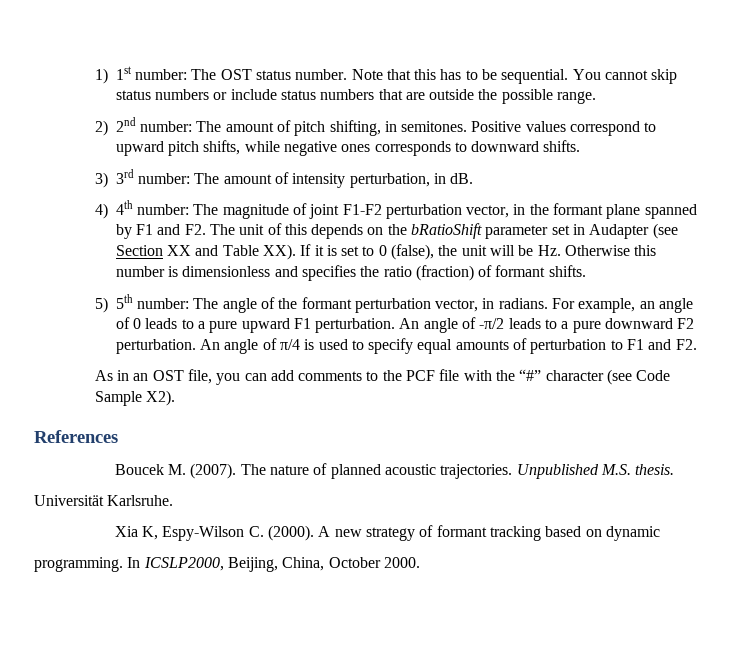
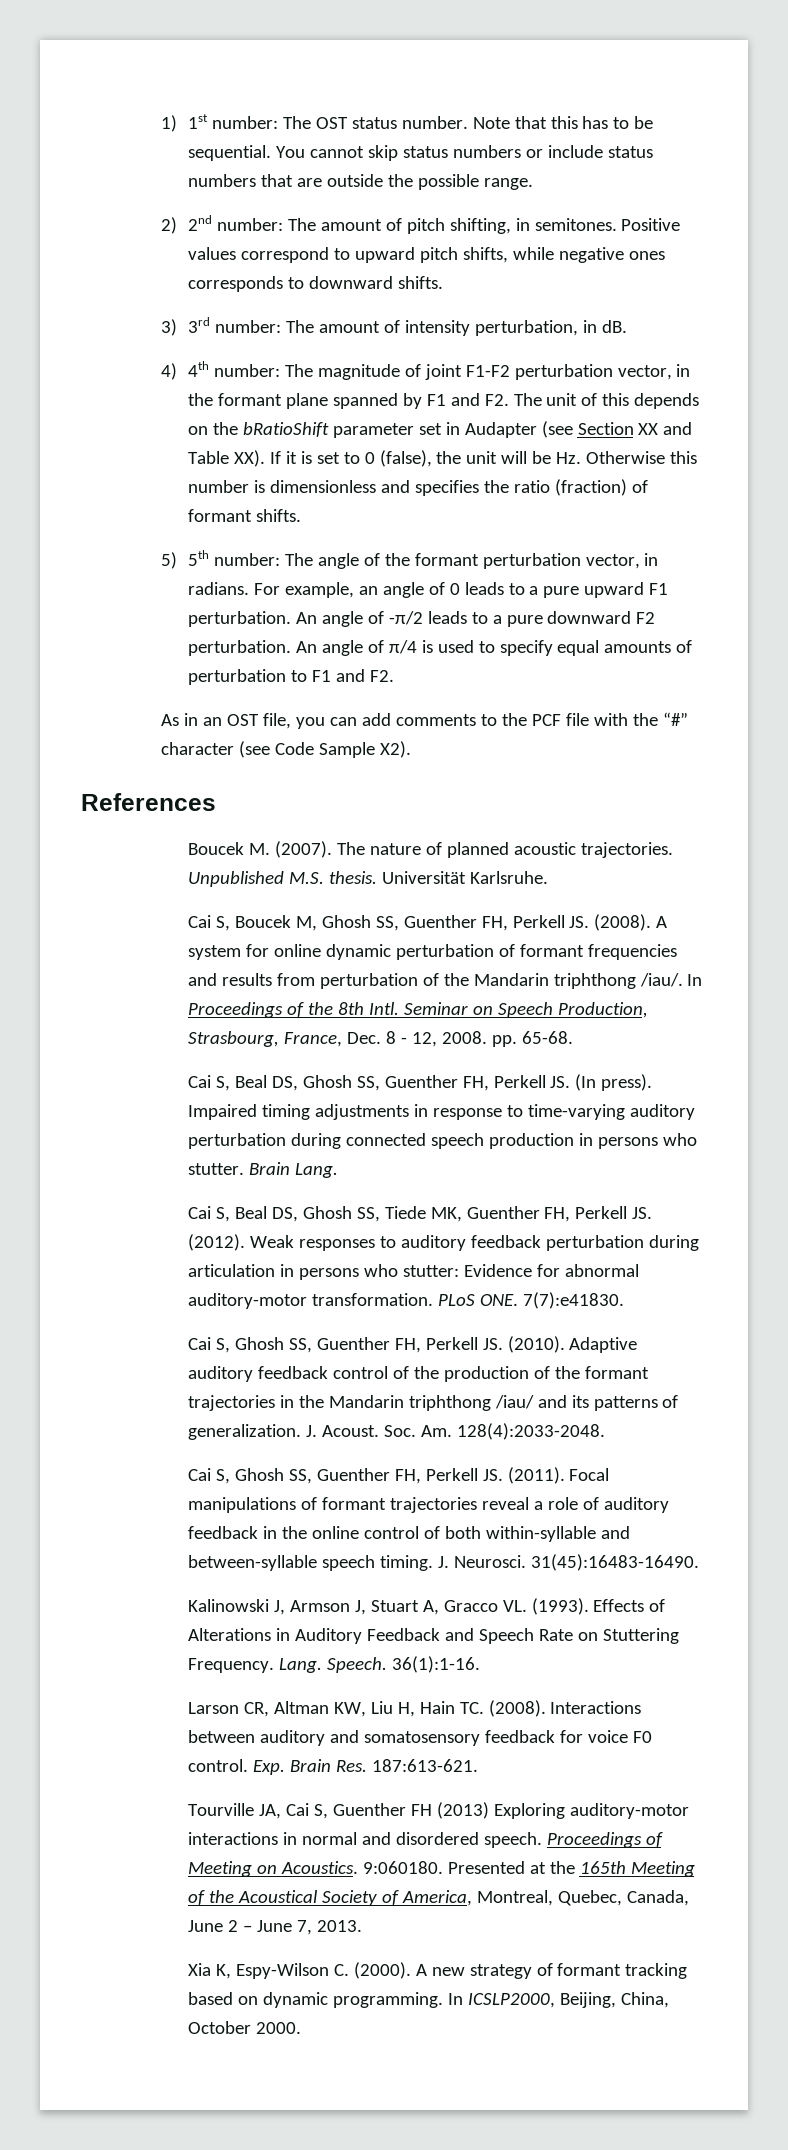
(675, 469) // -> (377, 877) none
(174, 500) none -> [187,914,668,931] [187,944,677,960] [187,973,703,989] [187,1002,648,1018] [187,1031,573,1047] [187,1074,653,1091] [187,1104,695,1120] [187,1133,697,1149] [187,1162,338,1178] [187,1206,653,1222] [187,1234,699,1251] [187,1264,639,1280] [187,1292,624,1309] [187,1336,638,1353] [187,1366,649,1382] [187,1395,679,1411] [187,1423,605,1440] [187,1467,610,1484] [187,1497,669,1513] [187,1526,630,1542] [187,1554,699,1571] [187,1598,666,1615] [187,1628,679,1644] [187,1656,480,1673] [187,1700,642,1717] [187,1730,652,1746] [187,1759,478,1775] [187,1802,689,1819] [187,1832,663,1848] [187,1861,695,1877] [187,1890,689,1906] [187,1920,362,1935] // Cai S, Boucek M, Ghosh SS, Guenther FH, Perkell JS. (2008). A system for online dynamic perturbation of formant frequencies and results from perturbation of the Mandarin triphthong /iau/. In Proceedings of the 8th Intl. Seminar on Speech Production, Strasbourg, France, Dec. 8 - 12, 2008. pp. 65-68. // Cai S, Beal DS, Ghosh SS, Guenther FH, Perkell JS. (In press). Impaired timing adjustments in response to time-varying auditory perturbation during connected speech production in persons who stutter. Brain Lang. // Cai S, Beal DS, Ghosh SS, Tiede MK, Guenther FH, Perkell JS. (2012). Weak responses to auditory feedback perturbation during articulation in persons who stutter: Evidence for abnormal auditory-motor transformation. PLoS ONE. 7(7):e41830. // Cai S, Ghosh SS, Guenther FH, Perkell JS. (2010). Adaptive auditory feedback control of the production of the formant trajectories in the Mandarin triphthong /iau/ and its patterns of generalization. J. Acoust. Soc. Am. 128(4):2033-2048. // Cai S, Ghosh SS, Guenther FH, Perkell JS. (2011). Focal manipulations of formant trajectories reveal a role of auditory feedback in the online control of both within-syllable and between-syllable speech timing. J. Neurosci. 31(45):16483-16490. // Kalinowski J, Armson J, Stuart A, Gracco VL. (1993). Effects of Alterations in Auditory Feedback and Speech Rate on Stuttering Frequency. Lang. Speech. 36(1):1-16. // Larson CR, Altman KW, Liu H, Hain TC. (2008). Interactions between auditory and somatosensory feedback for voice F0 control. Exp. Brain Res. 187:613-621. // Tourville JA, Cai S, Guenther FH (2013) Exploring auditory-motor interactions in normal and disordered speech. Proceedings of Meeting on Acoustics. 9:060180. Presented at the 165th Meeting of the Acoustical Society of America, Montreal, Quebec, Canada, June 2 – June 7, 2013.
(660, 533) // -> (328, 2000) none

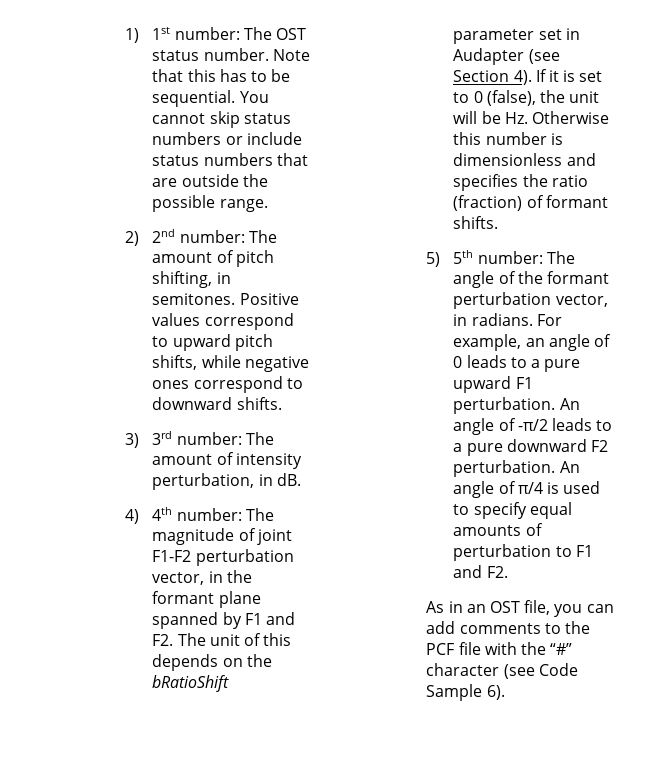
[187,276,283,292] corresponds -> [193,376,283,393] correspond
[638,422,693,435] [187,450,265,467] XX and Table XX). -> [513,70,532,85] 4).
[379,741,411,758] [81,793,216,811] [187,841,673,858] [187,871,548,887] [187,914,668,931] [187,944,677,960] [187,973,703,989] [187,1002,648,1018] [187,1031,573,1047] [187,1074,653,1091] [187,1104,695,1120] [187,1133,697,1149] [187,1162,338,1178] [187,1206,653,1222] [187,1234,699,1251] [187,1264,639,1280] [187,1292,624,1309] [187,1336,638,1353] [187,1366,649,1382] [187,1395,679,1411] [187,1423,605,1440] [187,1467,610,1484] [187,1497,669,1513] [187,1526,630,1542] [187,1554,699,1571] [187,1598,666,1615] [187,1628,679,1644] [187,1656,480,1673] [187,1700,642,1717] [187,1730,652,1746] [187,1759,478,1775] [187,1802,689,1819] [187,1832,663,1848] [187,1861,695,1877] [187,1890,689,1906] [187,1920,362,1935] [187,1962,688,1979] [187,1992,669,2008] [187,2021,301,2034] X2). // References // Boucek M. (2007). The nature of planned acoustic trajectories. Unpublished M.S. thesis. Universität Karlsruhe. // Cai S, Boucek M, Ghosh SS, Guenther FH, Perkell JS. (2008). A system for online dynamic perturbation of formant frequencies and results from perturbation of the Mandarin triphthong /iau/. In Proceedings of the 8th Intl. Seminar on Speech Production, Strasbourg, France, Dec. 8 - 12, 2008. pp. 65-68. // Cai S, Beal DS, Ghosh SS, Guenther FH, Perkell JS. (In press). Impaired timing adjustments in response to time-varying auditory perturbation during connected speech production in persons who stutter. Brain Lang. // Cai S, Beal DS, Ghosh SS, Tiede MK, Guenther FH, Perkell JS. (2012). Weak responses to auditory feedback perturbation during articulation in persons who stutter: Evidence for abnormal auditory-motor transformation. PLoS ONE. 7(7):e41830. // Cai S, Ghosh SS, Guenther FH, Perkell JS. (2010). Adaptive auditory feedback control of the production of the formant trajectories in the Mandarin triphthong /iau/ and its patterns of generalization. J. Acoust. Soc. Am. 128(4):2033-2048. // Cai S, Ghosh SS, Guenther FH, Perkell JS. (2011). Focal manipulations of formant trajectories reveal a role of auditory feedback in the online control of both within-syllable and between-syllable speech timing. J. Neurosci. 31(45):16483-16490. // Kalinowski J, Armson J, Stuart A, Gracco VL. (1993). Effects of Alterations in Auditory Feedback and Speech Rate on Stuttering Frequency. Lang. Speech. 36(1):1-16. // Larson CR, Altman KW, Liu H, Hain TC. (2008). Interactions between auditory and somatosensory feedback for voice F0 control. Exp. Brain Res. 187:613-621. // Tourville JA, Cai S, Guenther FH (2013) Exploring auditory-motor interactions in normal and disordered speech. Proceedings of Meeting on Acoustics. 9:060180. Presented at the 165th Meeting of the Acoustical Society of America, Montreal, Quebec, Canada, June 2 – June 7, 2013. // Xia K, Espy-Wilson C. (2000). A new strategy of formant tracking based on dynamic programming. In ICSLP2000, Beijing, China, October 2000. -> [486,685,505,700] 6).

